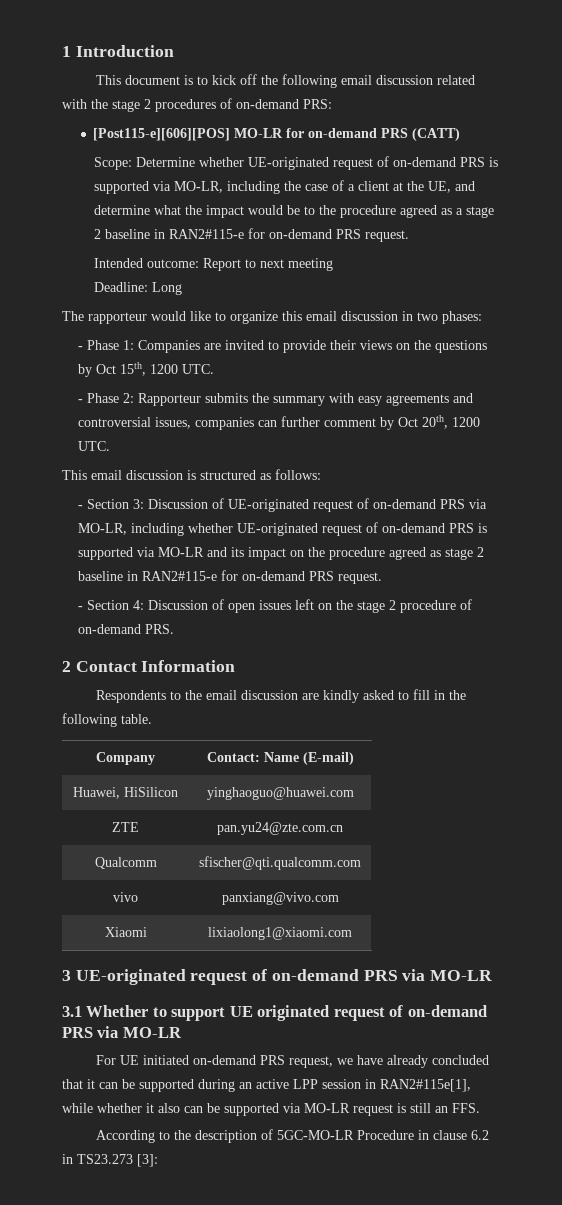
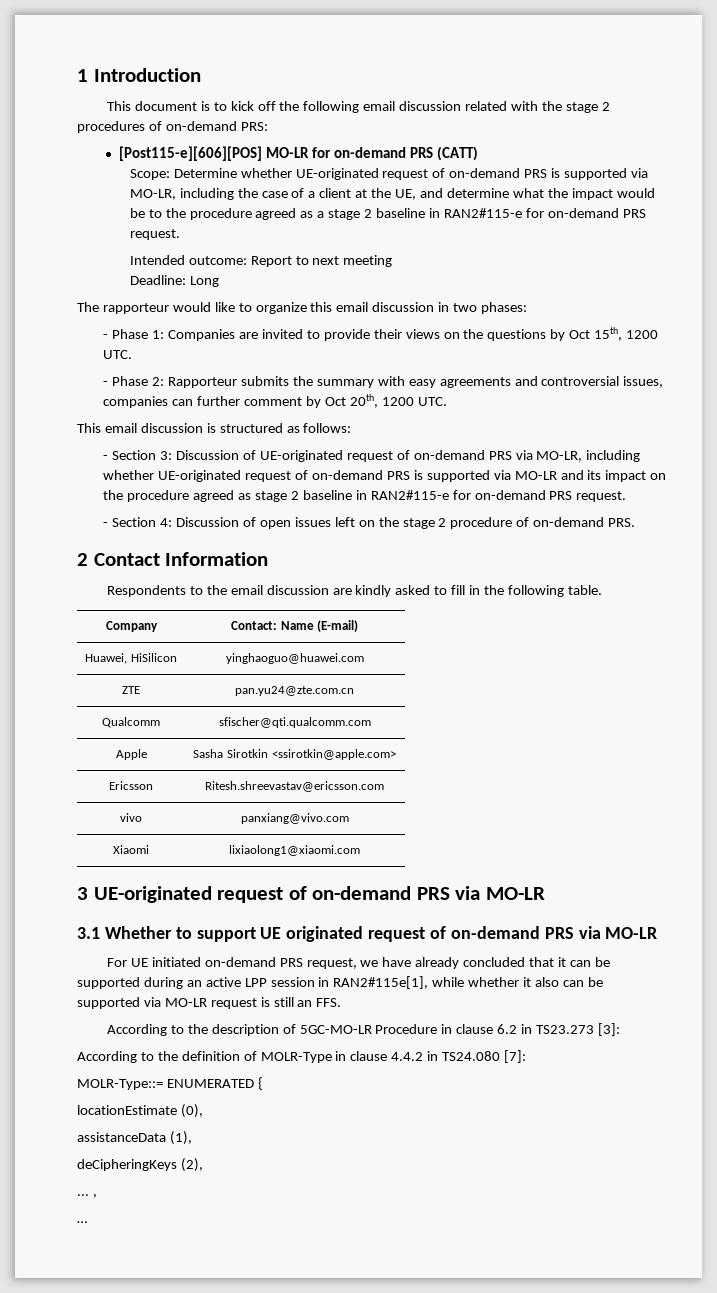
(361, 863) none -> [115,749,147,760] [193,749,396,760] [109,781,153,790] [205,781,384,792] // Apple | Sasha Sirotkin <ssirotkin@apple.com> // Ericsson | Ritesh.shreevastav@ericsson.com
(158, 1160) none -> [77,1050,527,1063] [77,1077,263,1090] [77,1104,203,1118] [77,1131,192,1145] [77,1158,203,1172] [77,1194,97,1198] [77,1221,87,1223] // According to the definition of MOLR-Type in clause 4.4.2 in TS24.080 [7]: // MOLR-Type::= ENUMERATED { // locationEstimate (0), // assistanceData (1), // deCipheringKeys (2), // ... , // …

